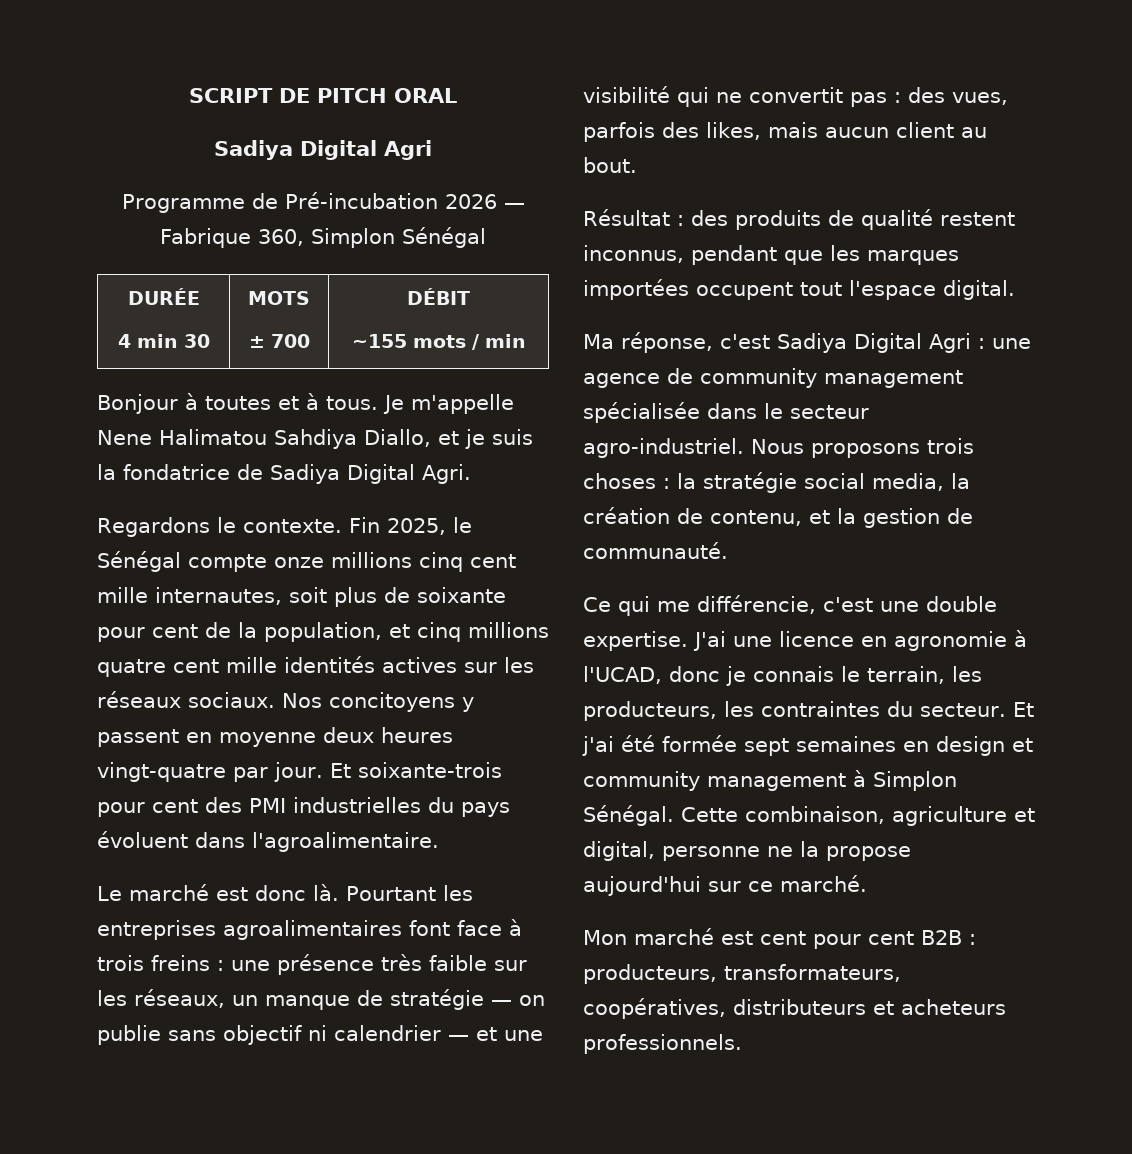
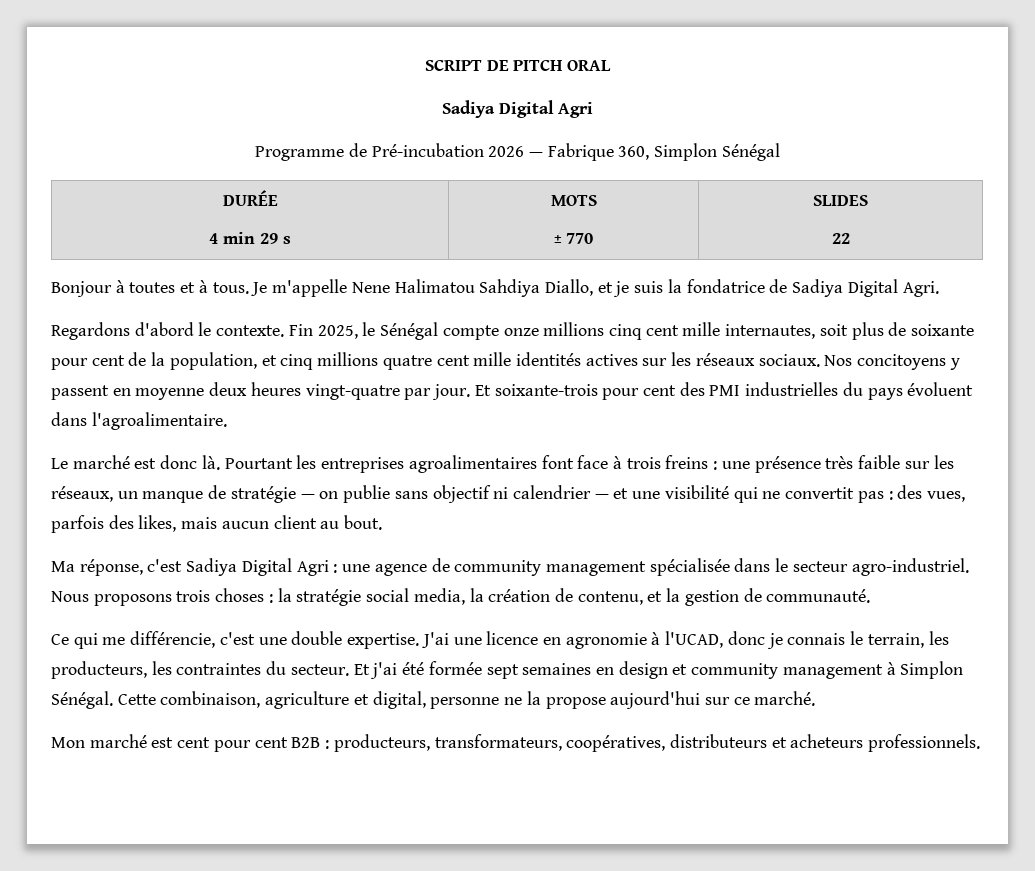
[183,334,210,348] 30 -> [259,233,291,244] 29 s
[270,334,310,348] [407,288,470,305] [351,334,526,350] 700 | DÉBIT // ~155 mots / min -> [565,233,593,244] [813,195,868,206] [831,233,850,244] 770 | SLIDES // 22
(210, 527) none -> [134,322,194,336] d'abord
[583,209,1015,230] [583,245,959,265] [583,279,1015,300] // Résultat : des produits de qualité restent inconnus, pendant que les marques importées occupent tout l'espace digital. -> (383, 522) none

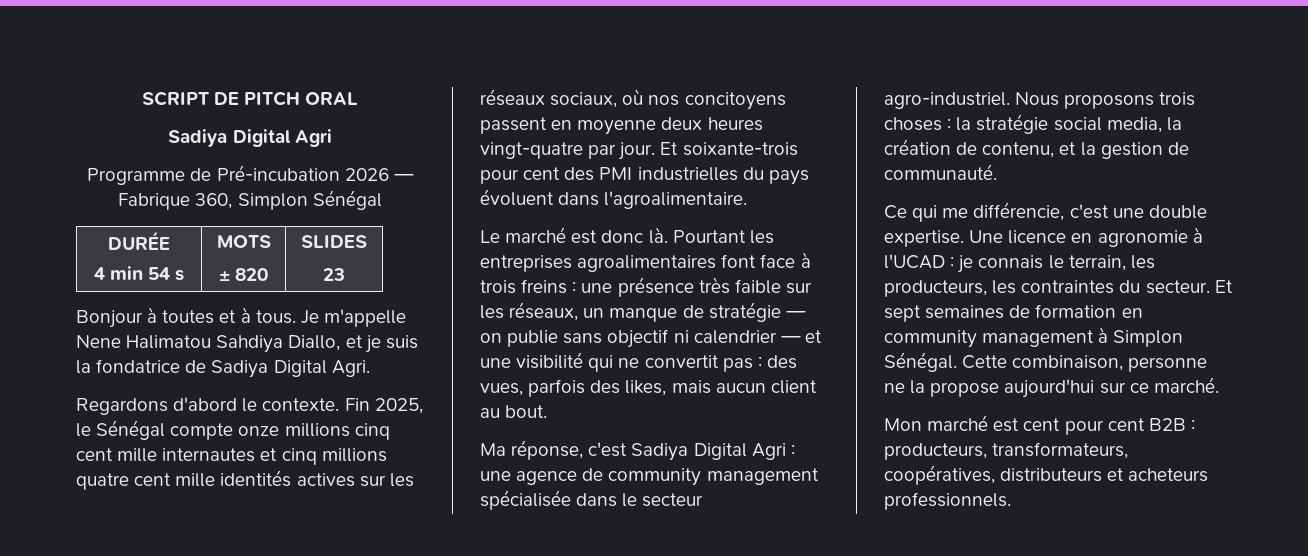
[259,233,278,244] 29 -> [148,267,171,280] 54
[565,233,593,244] 770 -> [235,268,269,281] 820
[831,233,850,244] 22 -> [323,268,345,281] 23
[725,322,975,340] [51,352,257,370] internautes, soit plus de soixante pour cent de la population, -> [162,448,256,462] internautes
[758,354,960,370] sociaux. Nos concitoyens y -> [550,89,786,110] sociaux, où nos concitoyens
[421,632,482,648] J'ai une -> [969,230,1004,243] Une
[665,631,765,648] l'UCAD, donc -> [884,254,955,269] l'UCAD :
[370,661,688,679] j'ai été formée sept semaines en design et -> [884,304,1143,322] sept semaines de formation en
[265,691,426,709] agriculture et digital, -> (1124, 363) none

